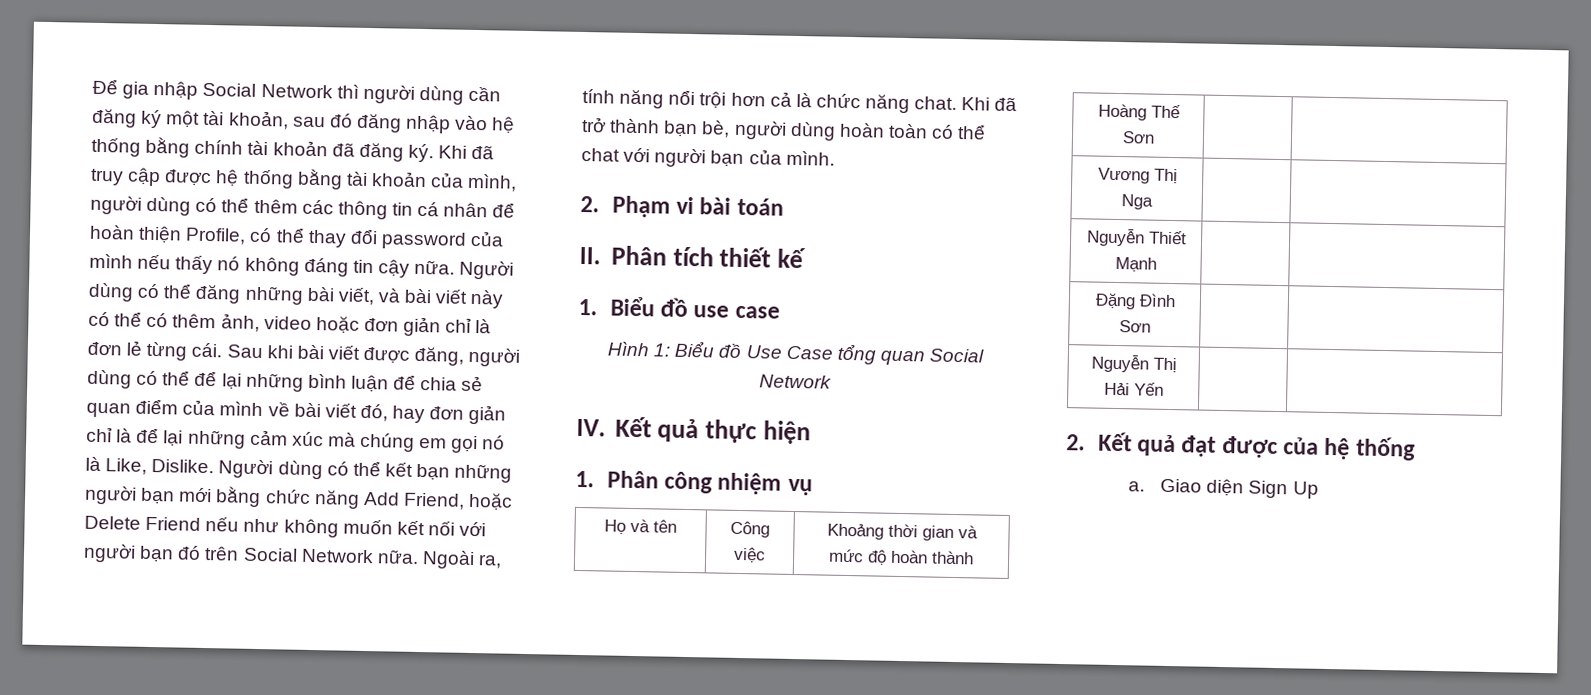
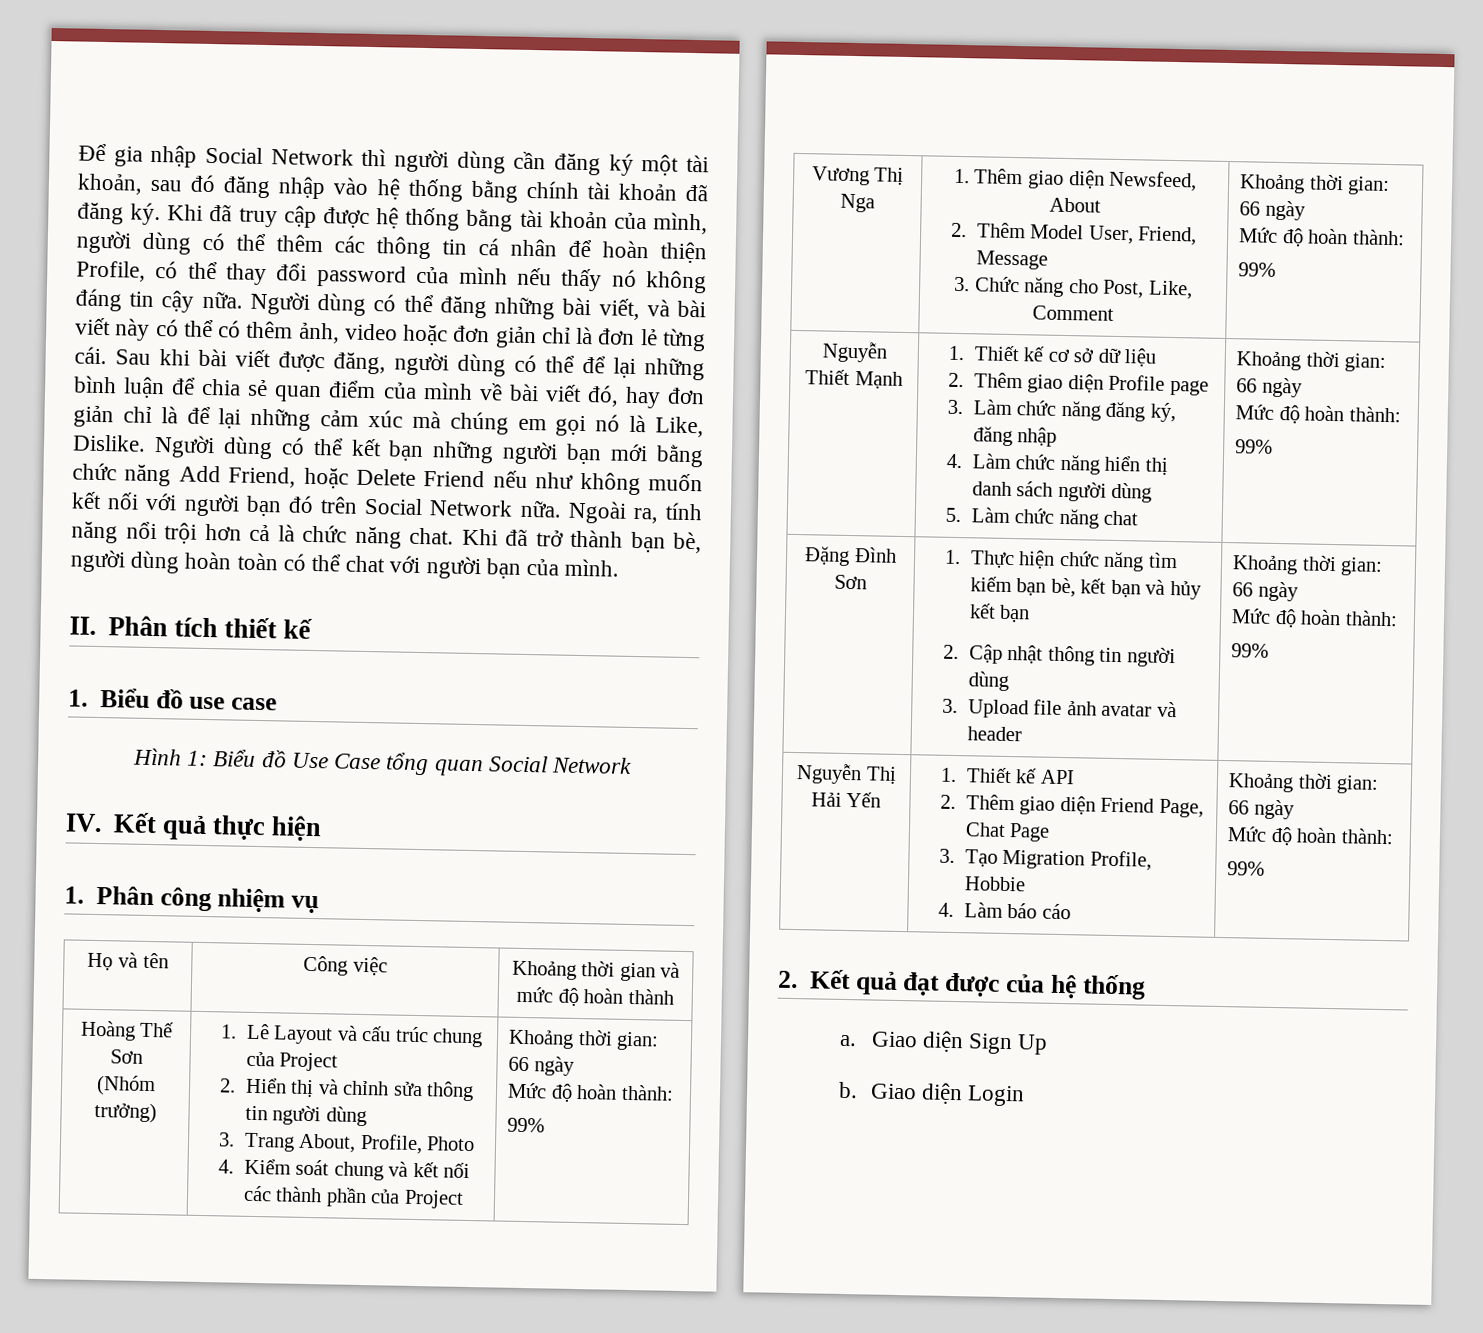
[580,195,784,218] // 2. Phạm vi bài toán -> (620, 567) none
[1097,167,1178,185] [1121,194,1153,210] [1085,228,1187,247] [1114,256,1157,273] [1094,292,1176,310] [1118,320,1151,333] [1090,354,1177,374] [1103,382,1164,396] | | // Vương Thị Nga | | // Nguyễn Thiết Mạnh | | // Đặng Đình Sơn | | // Nguyễn Thị Hải Yến | | -> [95,1075,156,1097] [93,1101,157,1124] [220,1023,484,1048] [245,1051,339,1072] [219,1077,475,1102] [244,1105,367,1127] [218,1132,476,1155] [218,1158,471,1181] [242,1185,464,1209] [508,1029,660,1051] [508,1056,575,1076] [507,1082,675,1102] [507,1117,546,1133] [811,166,905,186] [839,193,875,213] [953,168,1198,192] [1048,197,1101,213] [951,222,1198,246] [975,250,1048,270] [954,276,1193,300] [1031,305,1114,321] [1239,174,1391,196] [1239,200,1306,221] [1239,227,1406,247] [1238,262,1277,277] [821,341,888,363] [805,369,903,389] [948,345,1158,367] [948,372,1209,396] [947,399,1176,423] [972,426,1058,447] [946,453,1168,475] [971,481,1153,503] [945,507,1139,529] [1236,351,1387,372] [1236,377,1303,398] [1235,404,1402,424] [1235,439,1274,454] [804,546,897,567] [833,574,867,590] [944,549,1178,572] [969,576,1202,600] [968,603,1031,623] [943,644,1176,668] [967,671,1009,691] [942,698,1177,719] [966,726,1022,742] [1232,555,1384,576] [1232,581,1299,602] [1231,608,1399,628] [1231,643,1270,658] [796,763,897,785] [810,791,882,808] [940,767,1075,785] [940,794,1204,818] [964,822,1051,842] [939,848,1152,871] [963,876,1026,892] [938,902,1071,920] [1228,773,1380,794] [1228,799,1295,820] [1227,826,1395,846] [1227,861,1266,876] // (Nhóm trưởng) | 1. Lê Layout và cấu trúc chung của Project // 2. Hiển thị và chỉnh sửa thông tin người dùng // 3. Trang About, Profile, Photo // 4. Kiểm soát chung và kết nối các thành phần của Project | Khoảng thời gian: 66 ngày // Mức độ hoàn thành: // 99% // Vương Thị Nga | 1. Thêm giao diện Newsfeed, About // 2. Thêm Model User, Friend, Message // 3. Chức năng cho Post, Like, Comment | Khoảng thời gian: 66 ngày // Mức độ hoàn thành: // 99% // Nguyễn Thiết Mạnh | 1. Thiết kế cơ sở dữ liệu // 2. Thêm giao diện Profile page // 3. Làm chức năng đăng ký, đăng nhập // 4. Làm chức năng hiển thị danh sách người dùng // 5. Làm chức năng chat | Khoảng thời gian: 66 ngày // Mức độ hoàn thành: // 99% // Đặng Đình Sơn | 1. Thực hiện chức năng tìm kiếm bạn bè, kết bạn và hủy kết bạn // 2. Cập nhật thông tin người dùng // 3. Upload file ảnh avatar và header | Khoảng thời gian: 66 ngày // Mức độ hoàn thành: // 99% // Nguyễn Thị Hải Yến | 1. Thiết kế API // 2. Thêm giao diện Friend Page, Chat Page // 3. Tạo Migration Profile, Hobbie // 4. Làm báo cáo | Khoảng thời gian: 66 ngày // Mức độ hoàn thành: // 99%
(1319, 490) none -> [838,1081,1026,1107] // b. Giao diện Login

